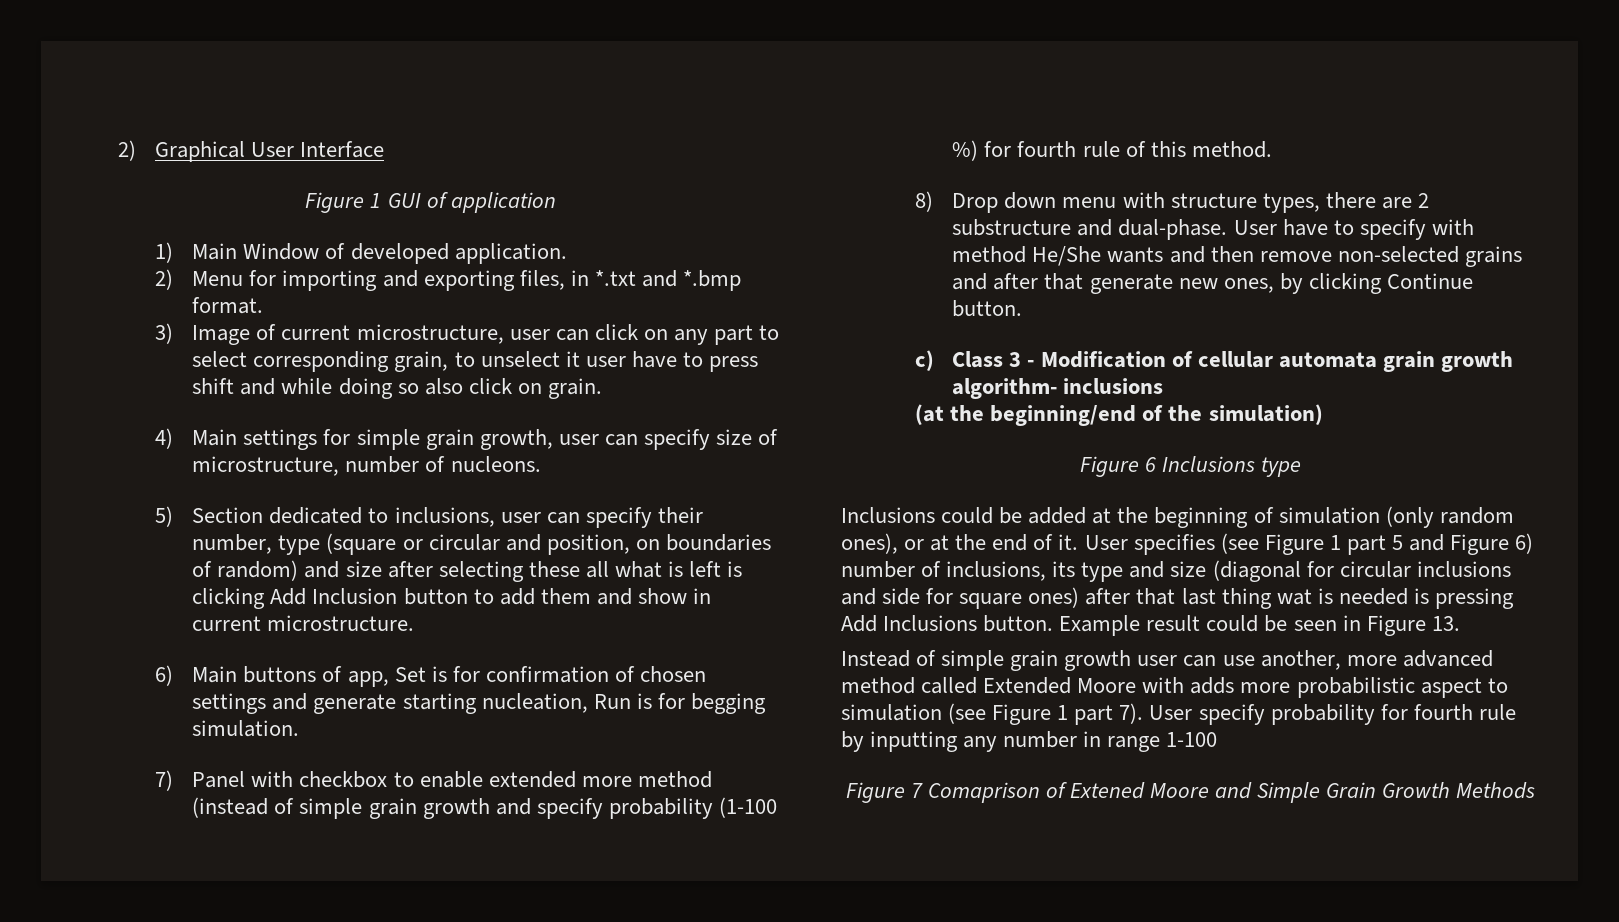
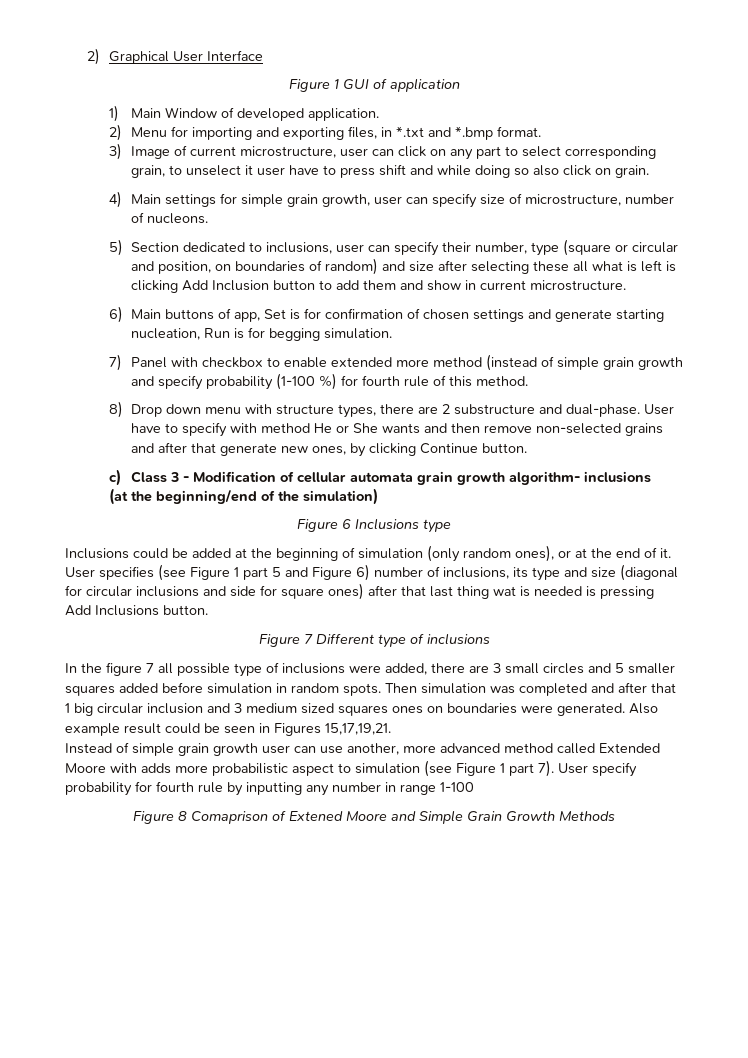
[1032,246,1102,266] He/She -> [313,423,378,433] He or She
[1059,615,1141,636] Example -> [258,633,490,648] [65,662,675,677] [65,682,676,696] [65,703,658,716] [65,723,120,736] // Figure 7 Different type of inclusions // In the figure 7 all possible type of inclusions were added, there are 3 small circles and 5 smaller squares added before simulation in random spots. Then simulation was completed and after that 1 big circular inclusion and 3 medium sized squares ones on boundaries were generated. Also example
[1366,615,1460,636] Figure 13. -> [274,723,391,736] Figures 15,17,19,21.
[910,783,923,798] 7 -> [178,811,187,821] 8

